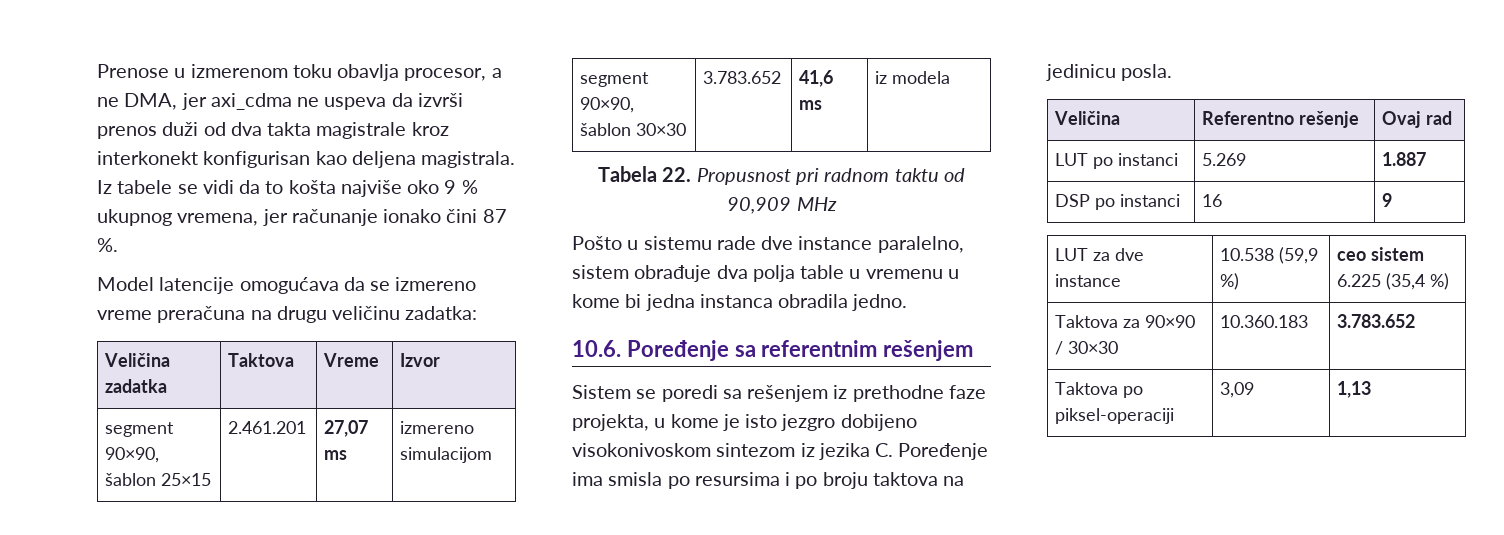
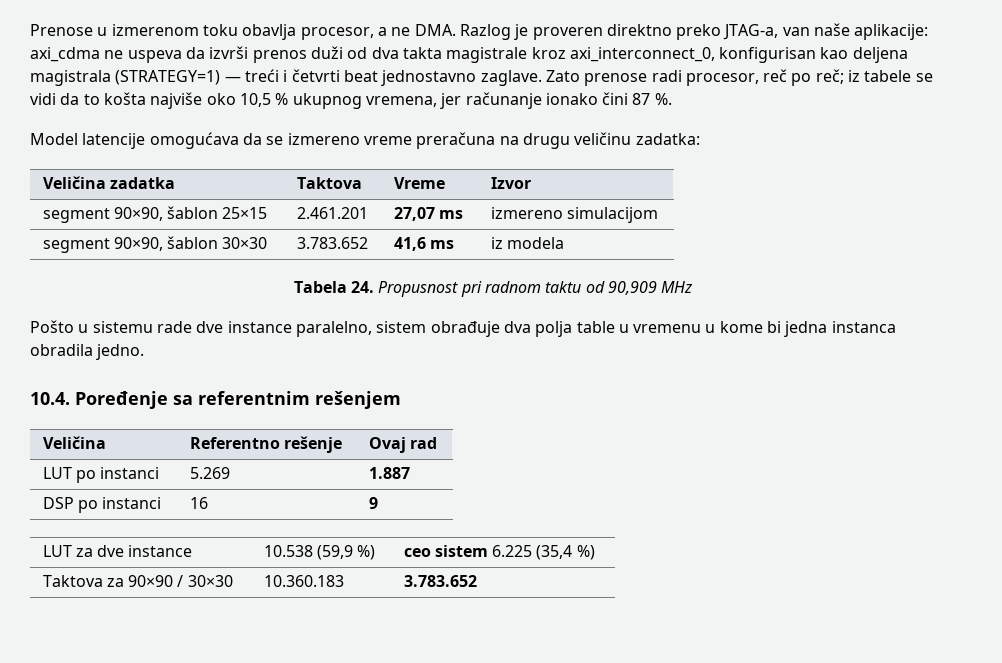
[124,93,207,110] DMA, jer -> [414,23,929,40] DMA. Razlog je proveren direktno preko JTAG-a, van naše aplikacije:
[97,151,198,165] interkonekt -> [569,47,715,62] axi_interconnect_0,
[421,151,516,168] [97,180,112,194] magistrala. Iz -> [30,69,861,86] magistrala (STRATEGY=1) — treći i četvrti beat jednostavno zaglave. Zato prenose radi procesor, reč po reč; iz
[444,180,457,194] 9 -> [239,93,271,107] 10,5
[662,167,692,182] 22. -> [351,281,375,293] 24.
[572,340,621,357] 10.6. -> [30,392,70,405] 10.4.
[572,385,986,402] [572,414,917,431] [572,443,989,460] [572,472,965,489] [1046,64,1173,81] // Sistem se poredi sa rešenjem iz prethodne faze projekta, u kome je isto jezgro dobijeno visokonivoskom sintezom iz jezika C. Poređenje ima smisla po resursima i po broju taktova na jedinicu posla. -> (401, 400) none
[1055,382,1144,398] [1055,408,1175,424] [1220,382,1255,398] [1337,381,1372,398] // Taktova po piksel-operaciji | 3,09 | 1,13 -> (477, 581) none

